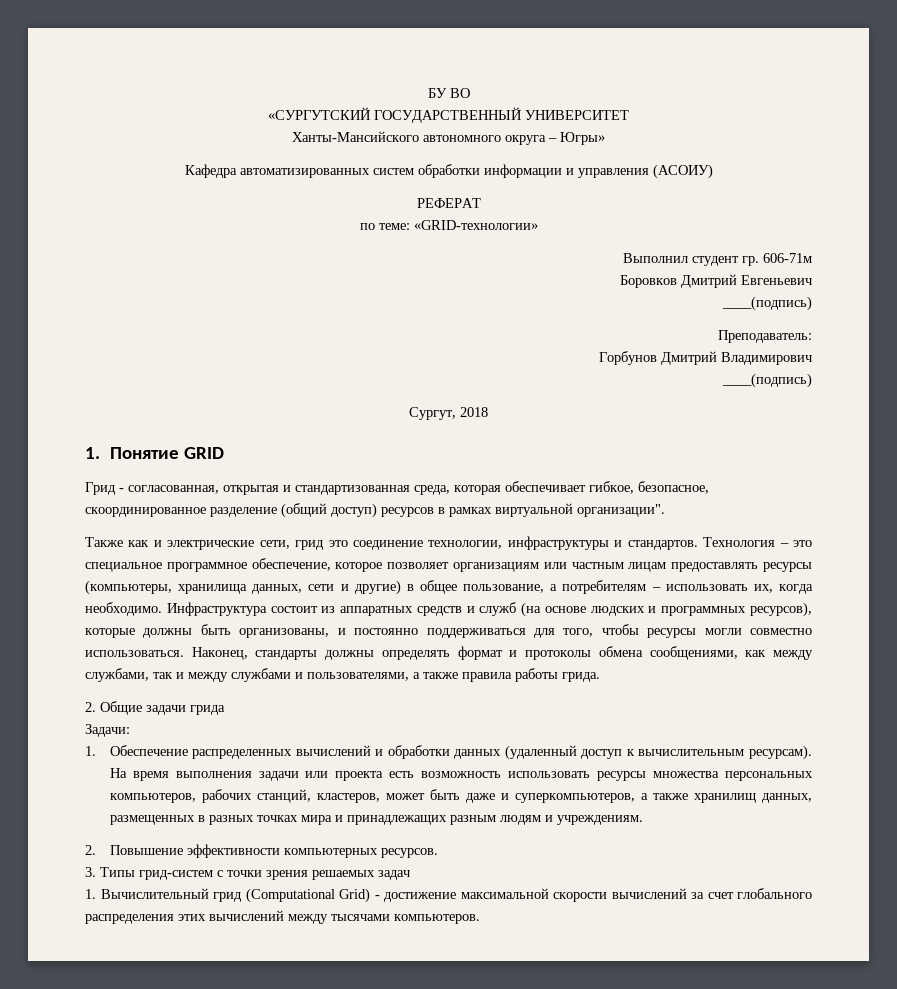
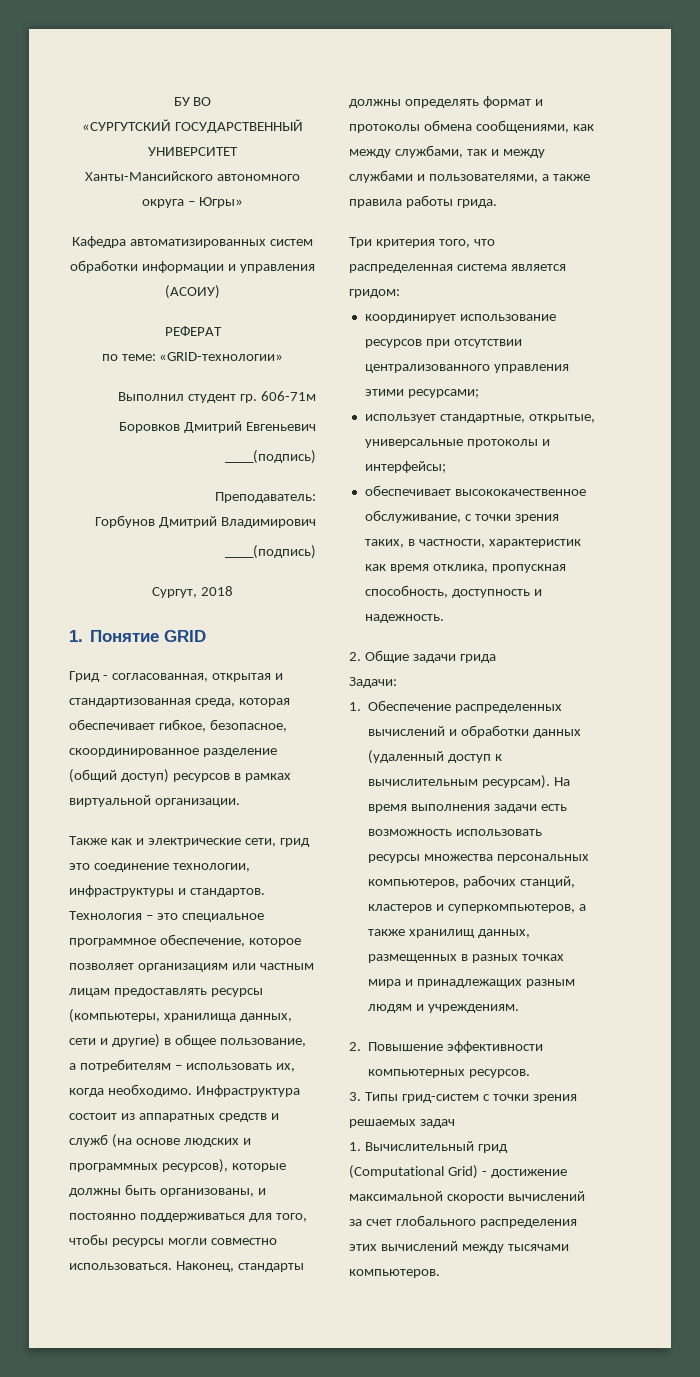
[577,504,665,517] организации". -> [154,798,240,807] организации.
(600, 677) none -> [349,237,495,248] [349,264,566,273] [349,289,400,298] [364,314,556,323] [364,339,522,348] [364,364,569,373] [364,389,479,398] [364,414,595,423] [364,439,550,448] [364,461,446,473] [364,485,586,496] [364,510,559,523] [364,539,581,548] [364,564,566,573] [364,585,542,598] [364,614,444,623] // Три критерия того, что распределенная система является гридом: // координирует использование ресурсов при отсутствии централизованного управления этими ресурсами; // использует стандартные, открытые, универсальные протоколы и интерфейсы; // обеспечивает высококачественное обслуживание, с точки зрения таких, в частности, характеристик как время отклика, пропускная способность, доступность и надежность.
[305,771,384,781] или проекта -> (538, 808) none
[316,789,495,803] кластеров, может быть даже -> [368,904,433,913] кластеров

